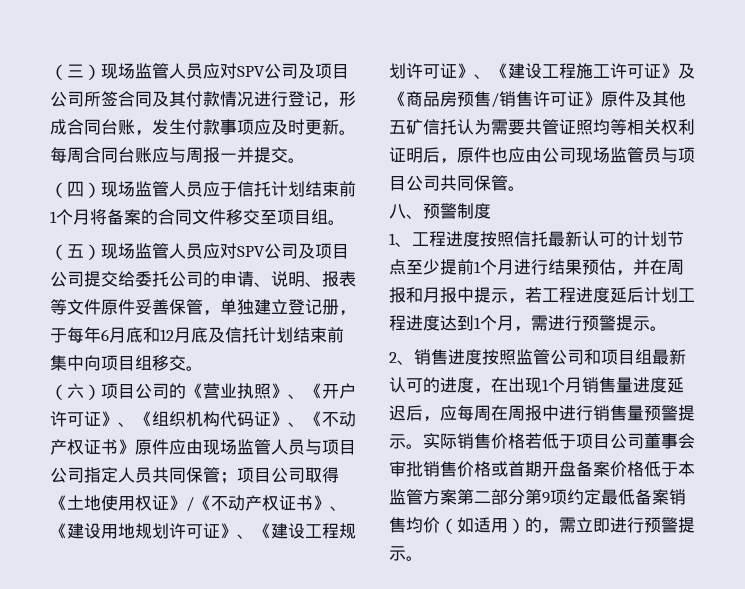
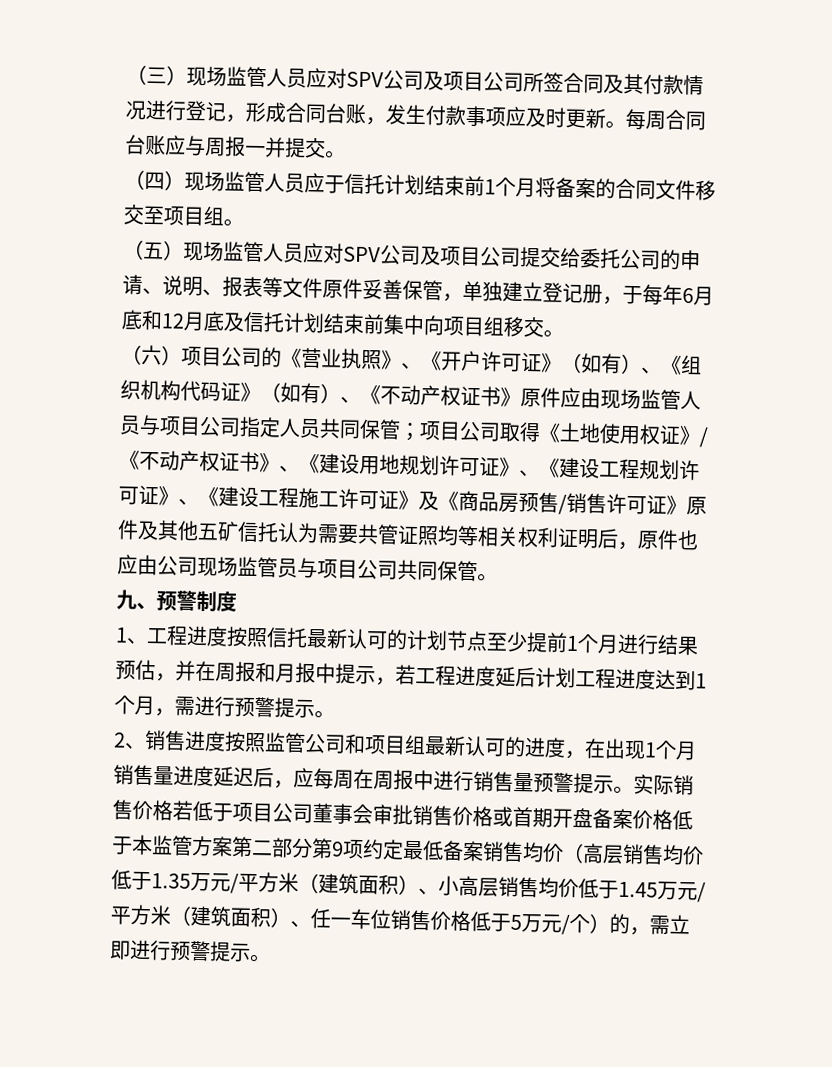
(118, 419) none -> [561,352,642,375] （如有）
(288, 419) none -> [260,382,341,404] （如有）
[389,203,406,219] 八 -> [116,589,137,610] 九
[457,517,508,533] 如适用 -> [582,843,704,866] [111,869,706,903] [110,904,590,935] 高层销售均价低于1.35万元/平方米（建筑面积）、小高层销售均价低于1.45万元/平方米（建筑面积）、任一车位销售价格低于5万元/个

